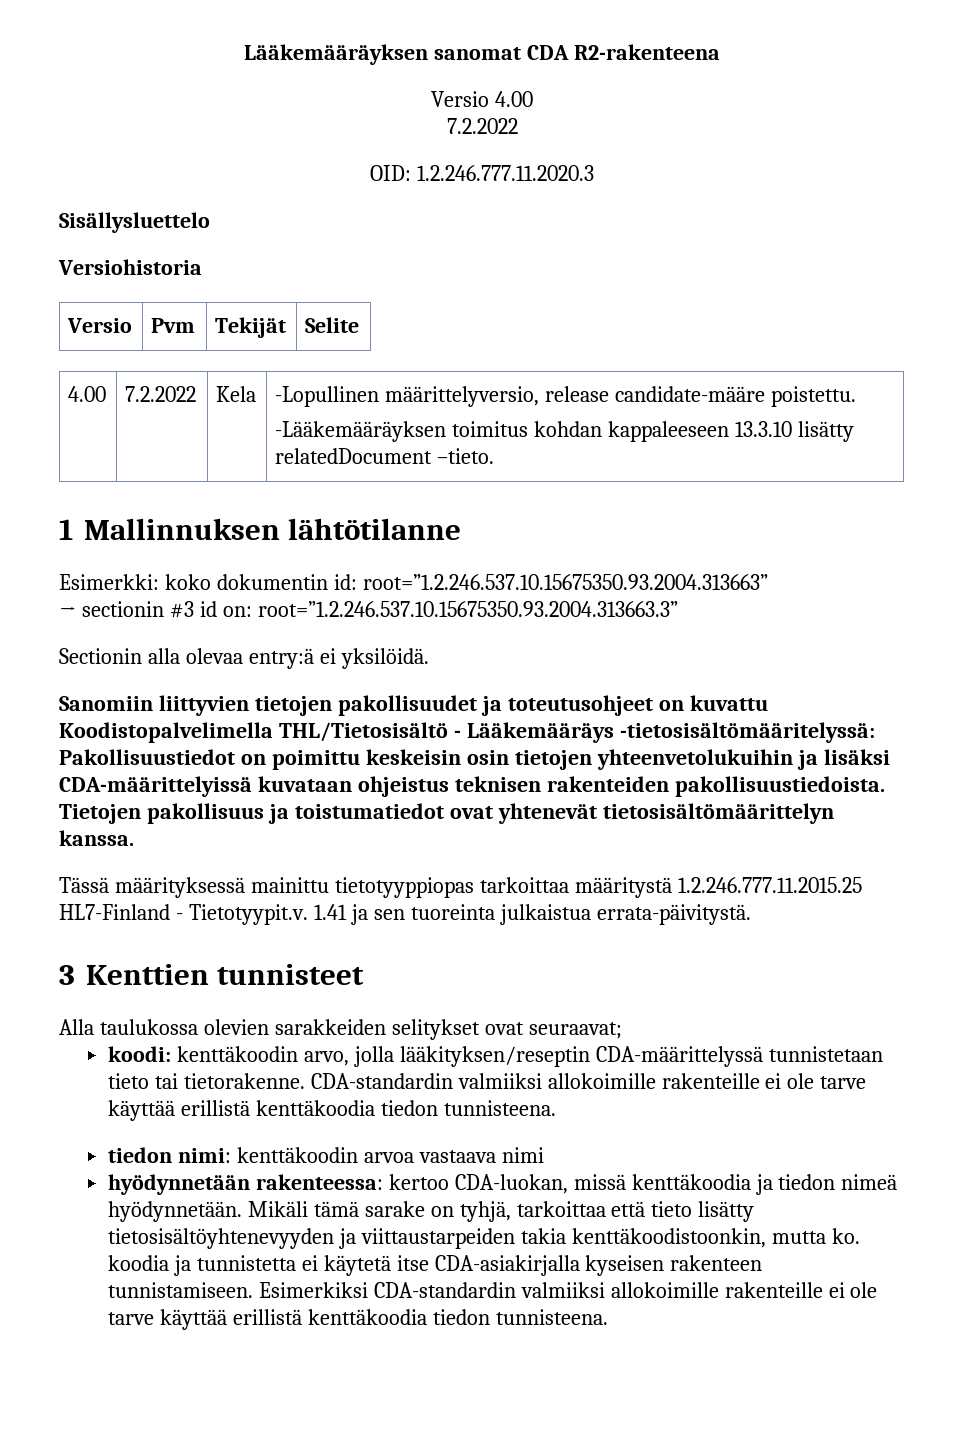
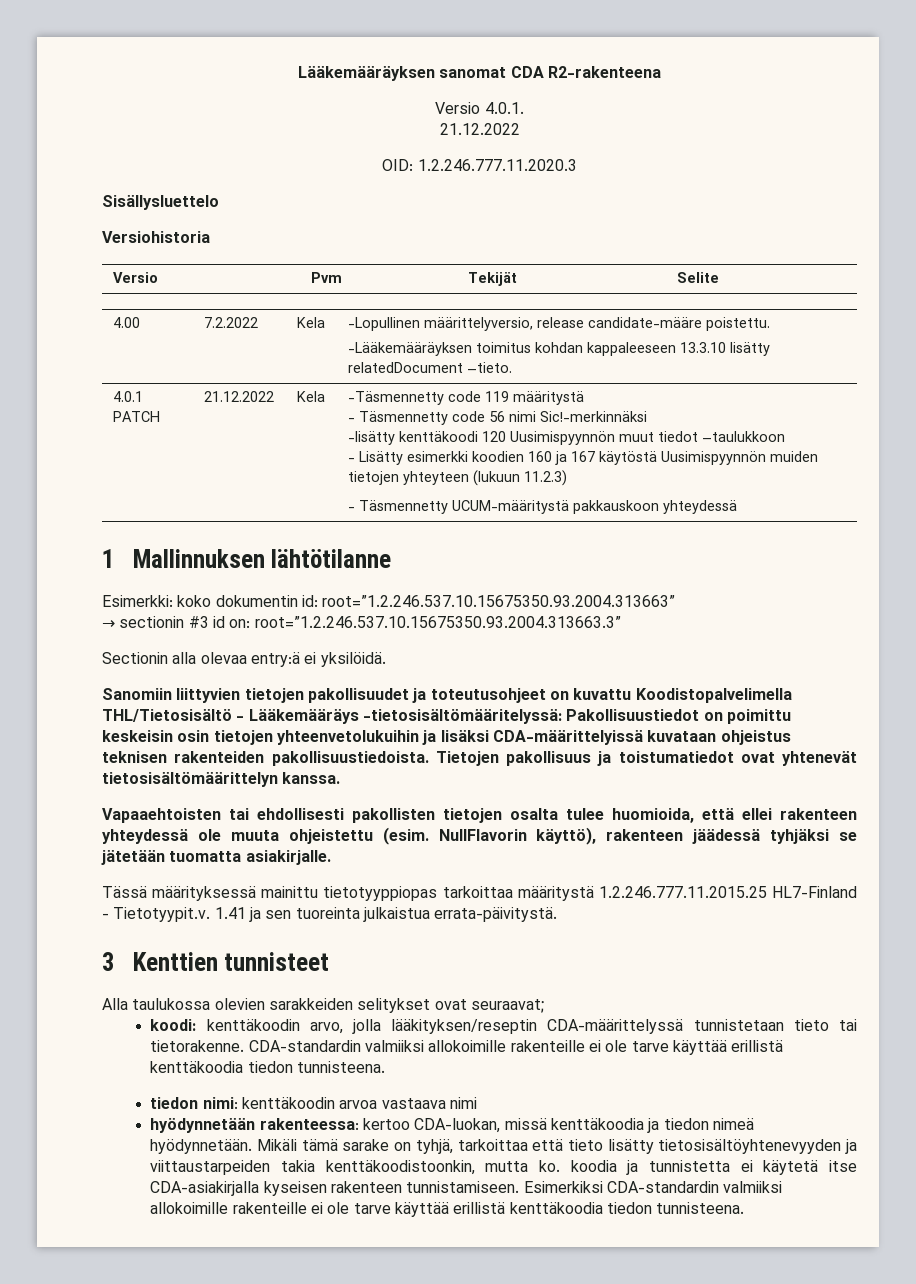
[494,91,533,107] [446,118,518,134] 4.00 // 7.2.2022 -> [484,102,524,114] [439,123,520,135] 4.0.1. // 21.12.2022
(495, 456) none -> [112,391,143,402] [112,411,160,422] [203,391,274,402] [296,391,325,402] [347,391,584,405] [347,411,647,425] [347,431,785,445] [347,451,818,465] [347,470,567,486] [347,500,737,514] // 4.0.1 PATCH | 21.12.2022 | Kela | -Täsmennetty code 119 määritystä // - Täsmennetty code 56 nimi Sic!-merkinnäksi // -lisätty kenttäkoodi 120 Uusimispyynnön muut tiedot –taulukkoon // - Lisätty esimerkki koodien 160 ja 167 käytöstä Uusimispyynnön muiden tietojen yhteyteen (lukuun 11.2.3) // - Täsmennetty UCUM-määritystä pakkauskoon yhteydessä
(134, 838) none -> [102,808,857,823] [102,827,858,845] [101,850,331,865] // Vapaaehtoisten tai ehdollisesti pakollisten tietojen osalta tulee huomioida, että ellei rakenteen yhteydessä ole muuta ohjeistettu (esim. NullFlavorin käyttö), rakenteen jäädessä tyhjäksi se jätetään tuomatta asiakirjalle.

